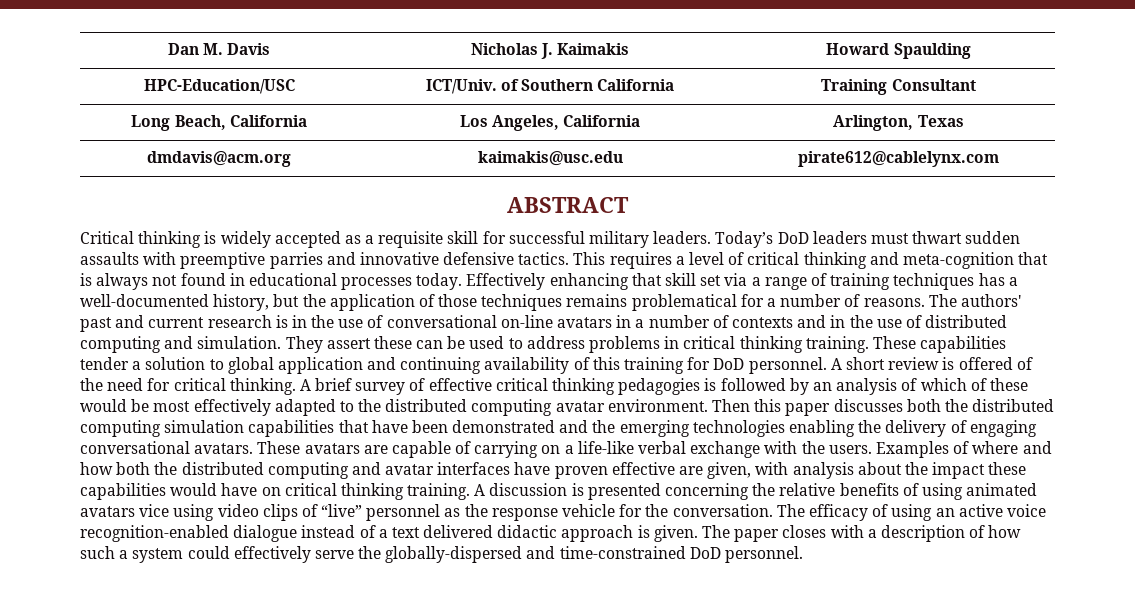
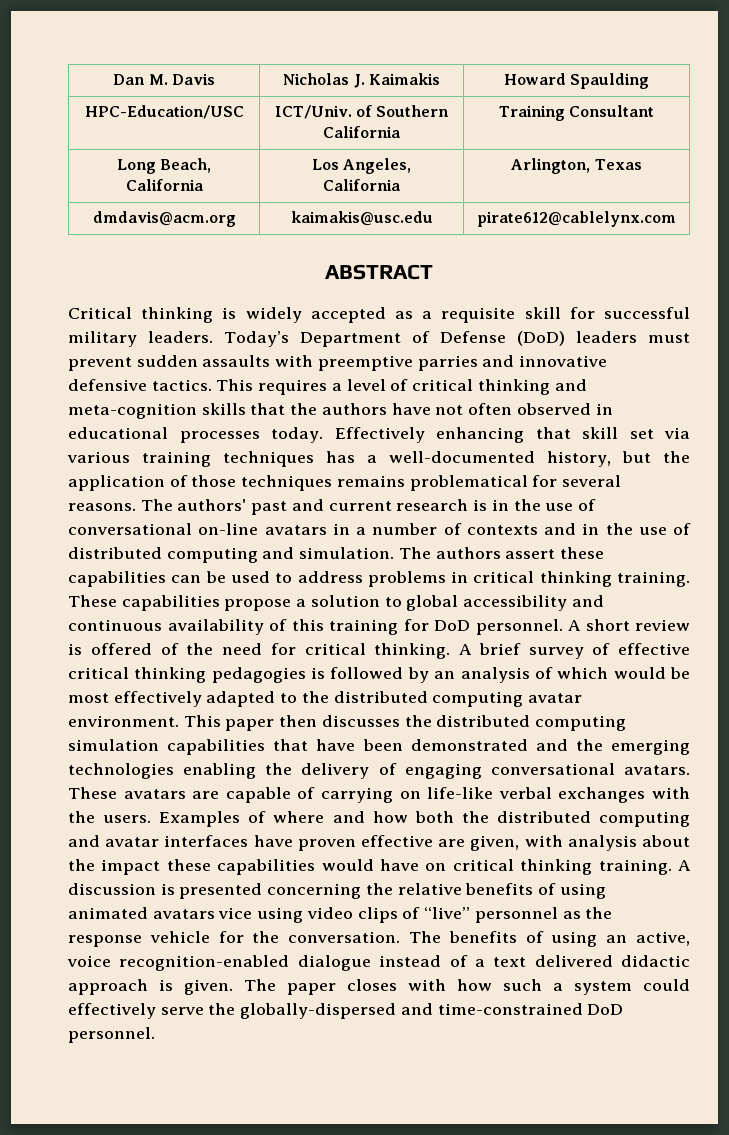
[777,232,809,244] DoD -> [299,331,565,347] Department of Defense (DoD)
[912,231,963,244] thwart -> [68,357,132,371] prevent
[1018,252,1049,265] [80,273,226,290] that is always not found -> [201,403,591,415] skills that the authors have not often observed
[751,273,827,290] a range of -> [67,451,130,463] various
[767,294,861,307] a number of -> [562,475,622,487] several
[285,336,323,353] They -> [398,547,501,559] The authors
(412, 342) none -> [68,571,166,587] capabilities
[80,357,129,370] tender -> [224,599,292,611] propose
[277,357,482,374] application and continuing -> [463,595,604,611] [68,619,162,631] accessibility and continuous
[970,378,1028,391] of these -> (609, 673) none
[712,399,941,416] Then this paper discusses both -> [183,715,400,731] This paper then discusses
[564,445,574,454] a -> (421, 795) none
[690,441,761,458] exchange -> [558,787,646,803] exchanges
[808,504,868,521] efficacy -> [448,931,517,943] benefits
[958,504,1003,517] active -> [636,931,690,946] active,
[867,525,986,542] a description of -> (446, 985) none

